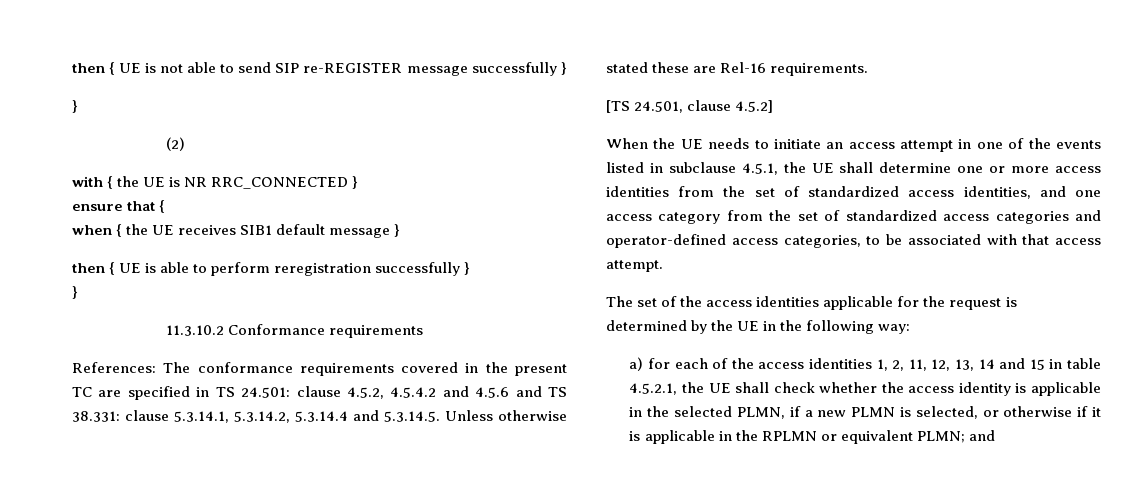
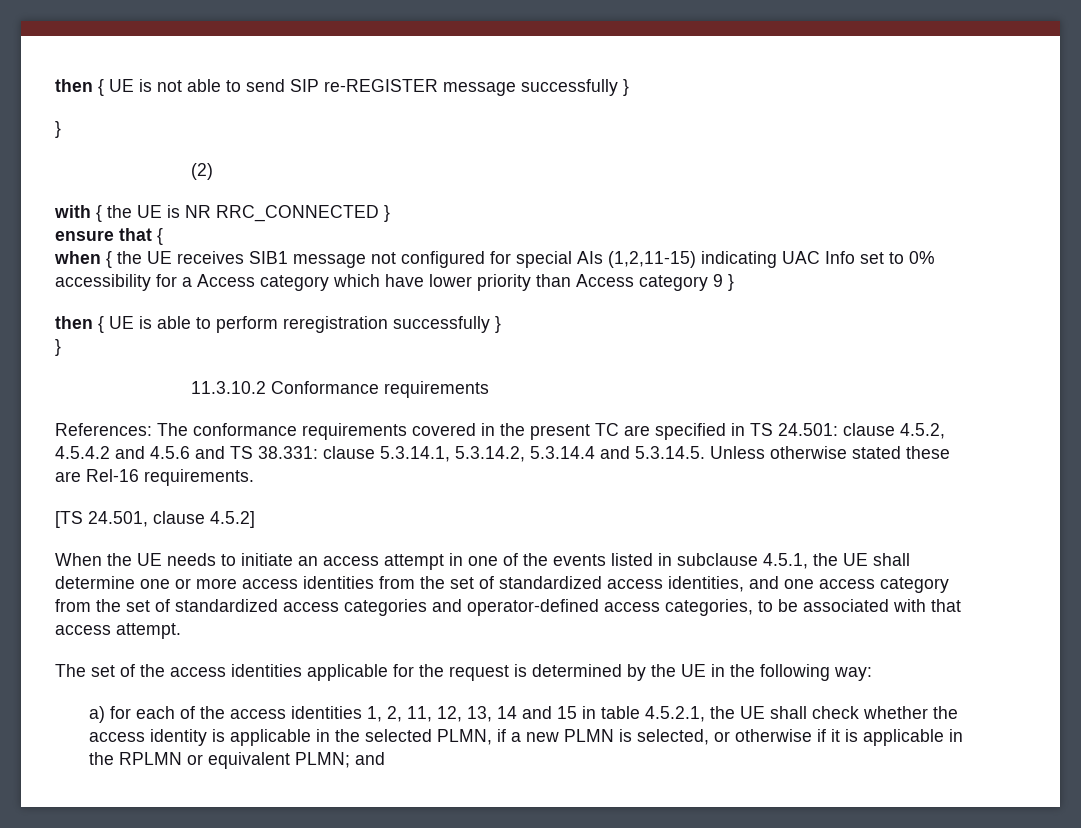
[276,224,391,238] default message -> [293,251,935,268] [55,274,723,291] message not configured for special AIs (1,2,11-15) indicating UAC Info set to 0% accessibility for a Access category which have lower priority than Access category 9

